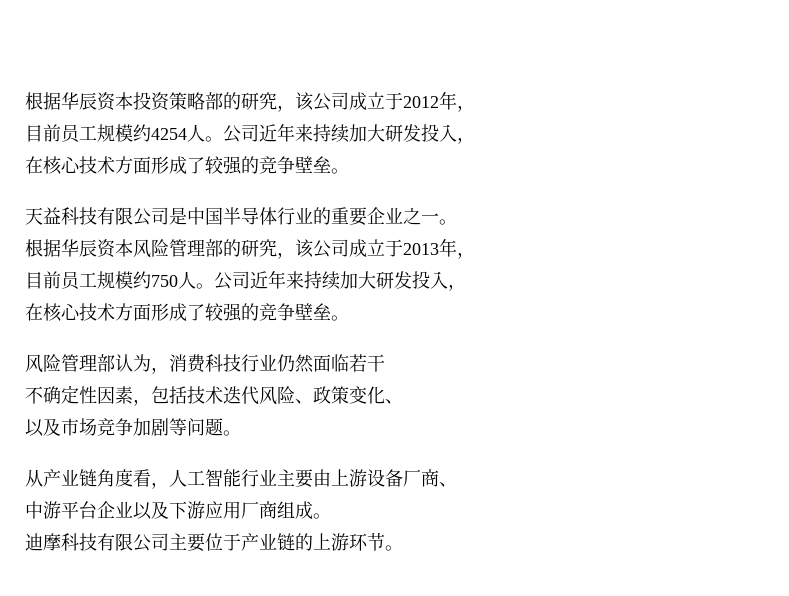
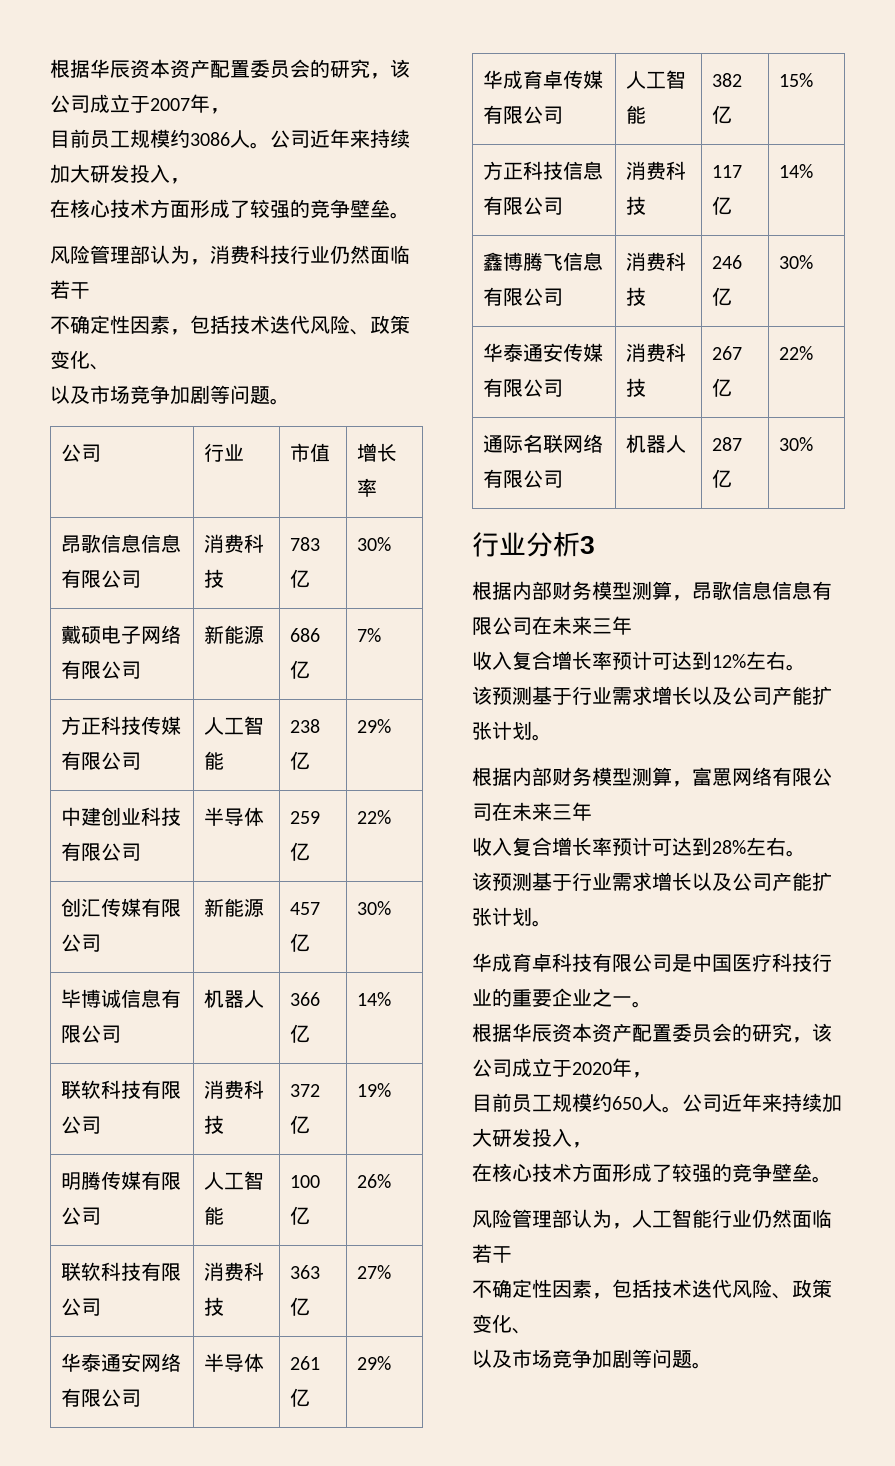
[25,91,475,112] [25,123,475,144] [25,156,349,175] [25,207,457,226] [25,238,475,259] [25,271,178,290] 根据华辰资本投资策略部的研究，该公司成立于2012年， // 目前员工规模约4254人。公司近年来持续加大研发投入， // 在核心技术方面形成了较强的竞争壁垒。 // 天益科技有限公司是中国半导体行业的重要企业之一。 // 根据华辰资本风险管理部的研究，该公司成立于2013年， // 目前员工规模约750 -> [50,59,410,79] [50,94,230,114] [50,129,230,149] 根据华辰资本资产配置委员会的研究，该公司成立于2007年， // 目前员工规模约3086
[25,469,457,489] [25,501,331,520] [25,533,385,552] // 从产业链角度看，人工智能行业主要由上游设备厂商、 // 中游平台企业以及下游应用厂商组成。 // 迪摩科技有限公司主要位于产业链的上游环节 -> [61,444,102,462] [204,443,245,462] [290,443,331,462] [357,443,398,462] [357,478,378,497] [61,534,182,553] [61,569,142,588] [204,534,265,553] [204,569,225,588] [290,537,321,551] [290,569,311,588] [357,537,392,551] [61,625,182,644] [61,660,142,679] [204,625,265,644] [290,628,321,642] [290,660,311,679] [357,628,382,642] [61,716,182,735] [61,751,142,770] [204,716,265,735] [204,751,225,770] [290,719,321,733] [290,751,311,770] [357,719,392,733] [61,807,182,826] [61,842,142,861] [204,807,265,826] [290,811,321,824] [290,842,311,861] [357,810,392,824] [61,898,182,917] [61,934,102,952] [204,898,265,917] [290,902,321,915] [290,933,311,952] [357,901,392,915] [61,989,182,1008] [61,1025,122,1043] [204,989,265,1008] [290,992,321,1006] [290,1024,311,1043] [357,992,392,1006] [61,1080,182,1099] [61,1116,102,1134] [204,1080,265,1099] [204,1115,225,1134] [290,1084,321,1097] [290,1115,311,1134] [357,1083,392,1097] [61,1171,182,1190] [61,1207,102,1225] [204,1171,265,1190] [204,1206,225,1225] [290,1175,321,1188] [290,1206,311,1225] [357,1174,392,1188] [61,1262,182,1281] [61,1298,102,1316] [204,1262,265,1281] [204,1297,225,1316] [290,1265,321,1279] [290,1297,311,1316] [357,1265,392,1279] [61,1353,182,1372] [61,1388,142,1407] [204,1353,265,1372] [290,1356,321,1370] [290,1388,311,1407] [357,1356,392,1370] [483,70,604,89] [483,105,564,124] [626,70,687,89] [626,105,647,124] [712,73,743,87] [712,105,733,124] [779,73,814,87] [483,161,604,180] [483,196,564,215] [626,161,687,180] [626,196,647,215] [712,165,743,178] [712,196,733,215] [779,164,814,178] [483,252,604,271] [483,287,564,306] [626,252,687,271] [626,287,647,306] [712,255,743,269] [712,287,733,306] [779,255,814,269] [483,343,604,362] [483,378,564,397] [626,343,687,362] [626,378,647,397] [712,346,743,360] [712,378,733,397] [779,346,814,360] [483,434,604,453] [483,469,564,488] [626,434,687,453] [712,437,743,451] [712,469,733,488] [779,437,814,451] [472,532,595,557] [472,581,832,601] [472,616,632,635] [472,651,806,671] [472,686,832,705] [472,721,552,741] [472,767,832,787] [472,802,592,821] [472,837,806,857] [472,872,832,891] [472,907,552,927] [472,953,832,972] [472,988,652,1008] [472,1023,832,1043] [472,1058,652,1078] [472,1093,842,1113] [472,1128,592,1148] [472,1163,832,1183] [472,1209,832,1229] [472,1244,512,1263] [472,1279,832,1299] [472,1314,532,1334] [472,1349,692,1369] // 公司 | 行业 | 市值 | 增长率 // 昂歌信息信息有限公司 | 消费科技 | 783亿 | 30% // 戴硕电子网络有限公司 | 新能源 | 686亿 | 7% // 方正科技传媒有限公司 | 人工智能 | 238亿 | 29% // 中建创业科技有限公司 | 半导体 | 259亿 | 22% // 创汇传媒有限公司 | 新能源 | 457亿 | 30% // 毕博诚信息有限公司 | 机器人 | 366亿 | 14% // 联软科技有限公司 | 消费科技 | 372亿 | 19% // 明腾传媒有限公司 | 人工智能 | 100亿 | 26% // 联软科技有限公司 | 消费科技 | 363亿 | 27% // 华泰通安网络有限公司 | 半导体 | 261亿 | 29% // 华成育卓传媒有限公司 | 人工智能 | 382亿 | 15% // 方正科技信息有限公司 | 消费科技 | 117亿 | 14% // 鑫博腾飞信息有限公司 | 消费科技 | 246亿 | 30% // 华泰通安传媒有限公司 | 消费科技 | 267亿 | 22% // 通际名联网络有限公司 | 机器人 | 287亿 | 30% // 行业分析3 // 根据内部财务模型测算，昂歌信息信息有限公司在未来三年 // 收入复合增长率预计可达到12%左右。 // 该预测基于行业需求增长以及公司产能扩张计划。 // 根据内部财务模型测算，富罳网络有限公司在未来三年 // 收入复合增长率预计可达到28%左右。 // 该预测基于行业需求增长以及公司产能扩张计划。 // 华成育卓科技有限公司是中国医疗科技行业的重要企业之一。 // 根据华辰资本资产配置委员会的研究，该公司成立于2020年， // 目前员工规模约650人。公司近年来持续加大研发投入， // 在核心技术方面形成了较强的竞争壁垒。 // 风险管理部认为，人工智能行业仍然面临若干 // 不确定性因素，包括技术迭代风险、政策变化、 // 以及市场竞争加剧等问题

